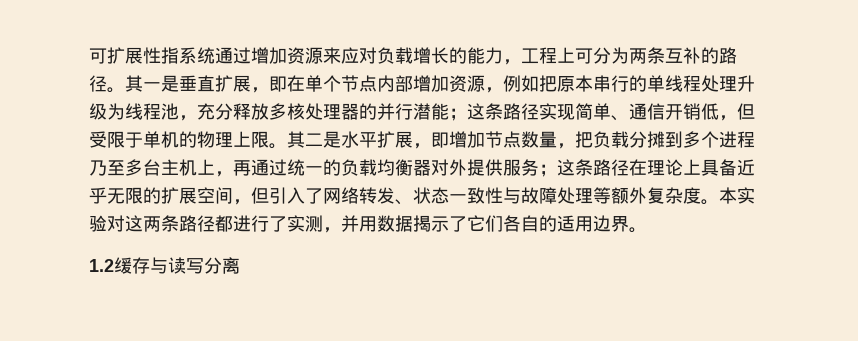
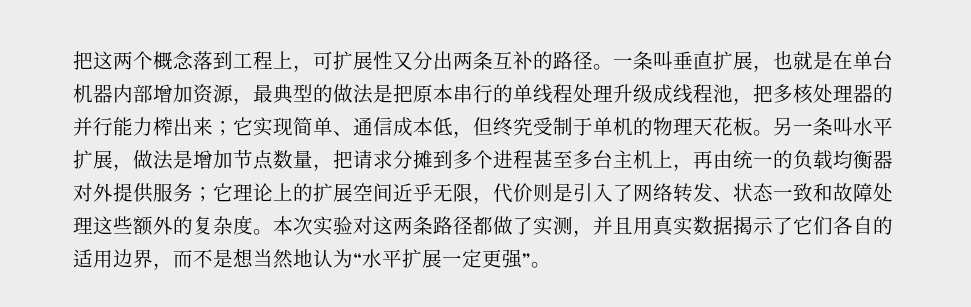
[89,47,629,65] 可扩展性指系统通过增加资源来应对负载增长的能力，工程上可分为 -> [73,51,453,72] 把这两个概念落到工程上，可扩展性又分出
[125,75,179,92] 其一是 -> [613,51,673,70] 一条叫
[269,75,539,93] 即在单个节点内部增加资源，例如 -> [773,51,893,70] [73,84,393,105] 也就是在单台机器内部增加资源，最典型的做法是
[107,103,125,120] 为 -> [653,84,673,104] 成
[197,103,269,120] 充分释放 -> [753,84,773,103] 把
[413,103,755,121] [89,131,341,149] 潜能；这条路径实现简单、通信开销低，但受限于单机的物理上限。其二是 -> [113,117,853,138] 能力榨出来；它实现简单、通信成本低，但终究受制于单机的物理天花板。另一条叫
[431,132,449,148] 即 -> [133,150,193,170] 做法是
[593,131,629,148] 负载 -> [353,150,393,169] 请求
[89,160,107,176] 乃 -> [533,150,553,169] 甚
[251,159,287,176] 通过 -> [713,150,733,169] 由
[557,159,755,176] [89,187,269,205] 这条路径在理论上具备近乎无限的扩展空间，但 -> [213,183,573,204] 它理论上的扩展空间近乎无限，代价则是
[485,187,521,204] 性与 -> [813,183,833,202] 和
[593,187,647,204] 等额外 -> [93,216,193,236] 这些额外的
(737, 195) none -> [293,216,313,235] 次
[233,215,269,232] 进行 -> [493,216,513,235] 做
[359,216,377,232] 用 -> [613,216,693,236] 且用真实
[629,227,647,233] [89,257,240,274] 。 // 1.2缓存与读写分离 -> [153,248,551,270] ，而不是想当然地认为“水平扩展一定更强”。

